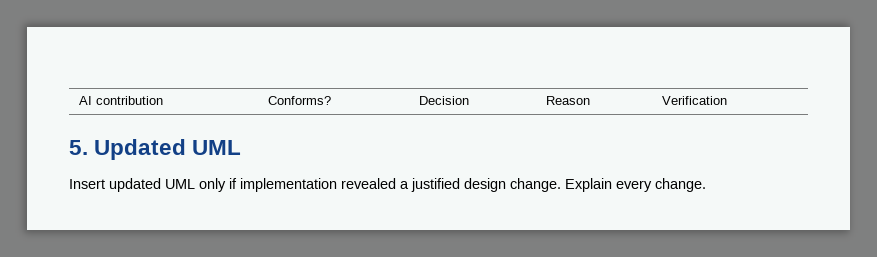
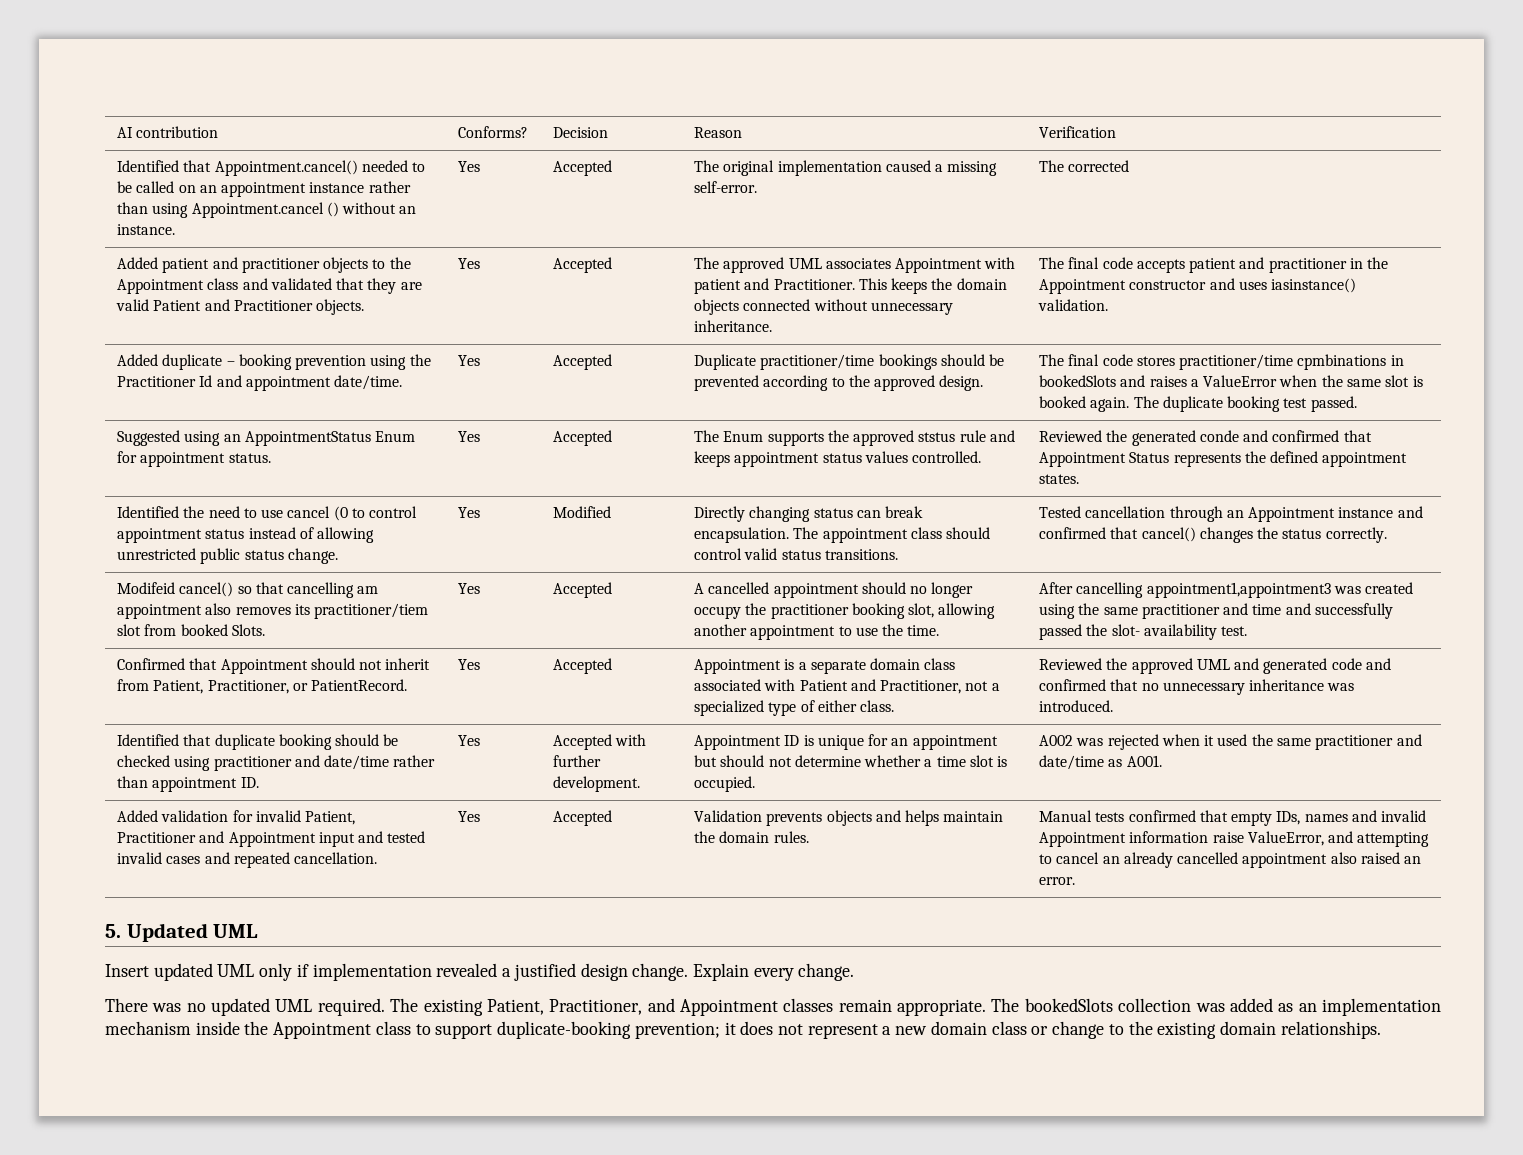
(727, 100) none -> [116,160,426,176] [116,181,411,197] [116,202,417,218] [116,224,175,235] [457,161,480,172] [552,160,612,176] [693,160,998,176] [693,181,757,193] [1038,160,1130,172] [116,257,411,273] [116,278,422,294] [115,299,365,315] [457,258,480,269] [552,257,612,273] [693,257,1016,273] [693,278,1007,294] [693,299,953,315] [693,320,772,332] [1038,257,1389,273] [1038,278,1357,294] [1037,299,1108,311] [116,354,431,370] [116,375,403,391] [457,355,480,366] [552,354,612,370] [693,354,1005,370] [693,375,984,391] [1038,354,1404,370] [1038,375,1423,387] [1038,396,1357,412] [116,430,416,446] [116,451,271,467] [457,431,480,442] [552,430,612,446] [693,430,1016,446] [693,451,982,467] [1038,430,1372,446] [1038,451,1408,467] [1038,474,1079,484] [116,506,418,521] [116,527,375,543] [116,548,338,564] [457,507,480,518] [552,506,611,518] [693,506,924,522] [693,527,991,543] [693,548,898,560] [1038,506,1423,522] [1038,527,1387,543] [116,582,379,598] [116,603,429,619] [116,624,265,636] [457,583,480,594] [552,582,612,598] [693,582,974,598] [693,603,996,619] [693,624,940,640] [1038,582,1414,598] [1038,603,1394,619] [1038,624,1248,640] [116,658,431,674] [116,679,408,694] [457,659,480,670] [552,658,612,674] [693,658,956,674] [693,679,1000,694] [693,700,895,716] [1038,658,1392,674] [1038,679,1355,695] [1038,700,1113,712] [116,734,399,750] [116,755,436,771] [116,776,259,792] [457,735,480,746] [552,734,647,750] [552,755,601,767] [552,776,640,792] [693,734,998,750] [693,755,1008,767] [693,776,755,792] [1038,734,1422,750] [1038,755,1162,770] [116,810,356,825] [116,831,426,847] [116,852,378,868] [457,811,480,822] [552,810,612,826] [693,810,1004,826] [693,831,809,843] [1038,810,1427,826] [1038,831,1430,847] [1038,852,1422,868] [1038,877,1075,885] // Identified that Appointment.cancel() needed to be called on an appointment instance rather than using Appointment.cancel () without an instance. | Yes | Accepted | The original implementation caused a missing self-error. | The corrected // Added patient and practitioner objects to the Appointment class and validated that they are valid Patient and Practitioner objects. | Yes | Accepted | The approved UML associates Appointment with patient and Practitioner. This keeps the domain objects connected without unnecessary inheritance. | The final code accepts patient and practitioner in the Appointment constructor and uses iasinstance() validation. // Added duplicate – booking prevention using the Practitioner Id and appointment date/time. | Yes | Accepted | Duplicate practitioner/time bookings should be prevented according to the approved design. | The final code stores practitioner/time cpmbinations in bookedSlots and raises a ValueError when the same slot is booked again. The duplicate booking test passed. // Suggested using an AppointmentStatus Enum for appointment status. | Yes | Accepted | The Enum supports the approved ststus rule and keeps appointment status values controlled. | Reviewed the generated conde and confirmed that Appointment Status represents the defined appointment states. // Identified the need to use cancel (0 to control appointment status instead of allowing unrestricted public status change. | Yes | Modified | Directly changing status can break encapsulation. The appointment class should control valid status transitions. | Tested cancellation through an Appointment instance and confirmed that cancel() changes the status correctly. // Modifeid cancel() so that cancelling am appointment also removes its practitioner/tiem slot from booked Slots. | Yes | Accepted | A cancelled appointment should no longer occupy the practitioner booking slot, allowing another appointment to use the time. | After cancelling appointment1,appointment3 was created using the same practitioner and time and successfully passed the slot- availability test. // Confirmed that Appointment should not inherit from Patient, Practitioner, or PatientRecord. | Yes | Accepted | Appointment is a separate domain class associated with Patient and Practitioner, not a specialized type of either class. | Reviewed the approved UML and generated code and confirmed that no unnecessary inheritance was introduced. // Identified that duplicate booking should be checked using practitioner and date/time rather than appointment ID. | Yes | Accepted with further development. | Appointment ID is unique for an appointment but should not determine whether a time slot is occupied. | A002 was rejected when it used the same practitioner and date/time as A001. // Added validation for invalid Patient, Practitioner and Appointment input and tested invalid cases and repeated cancellation. | Yes | Accepted | Validation prevents objects and helps maintain the domain rules. | Manual tests confirmed that empty IDs, names and invalid Appointment information raise ValueError, and attempting to cancel an already cancelled appointment also raised an error.
(706, 185) none -> [105,998,1441,1016] [105,1021,1381,1039] // There was no updated UML required. The existing Patient, Practitioner, and Appointment classes remain appropriate. The bookedSlots collection was added as an implementation mechanism inside the Appointment class to support duplicate-booking prevention; it does not represent a new domain class or change to the existing domain relationships.

